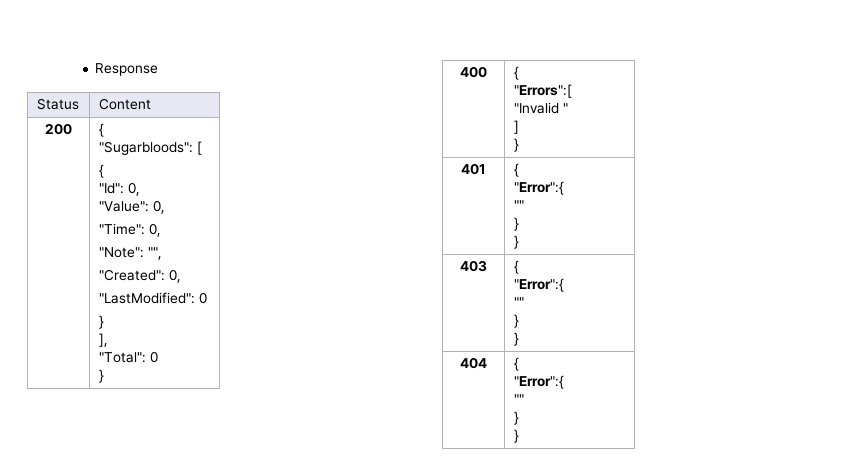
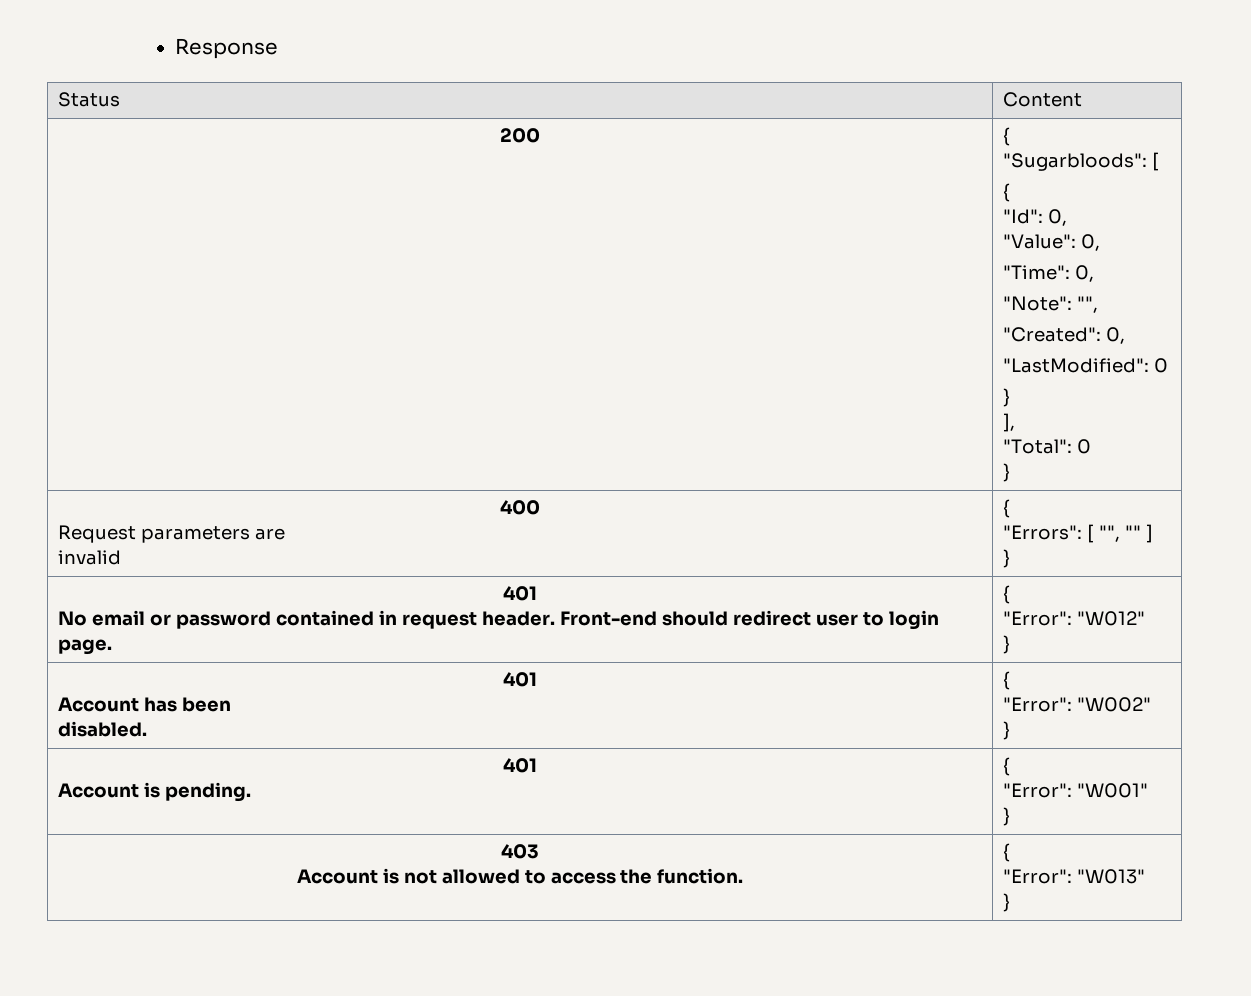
[513,66,519,80] [513,84,572,98] [513,102,568,114] [513,120,519,134] [513,138,519,152] [461,163,486,175] [513,163,519,177] [513,181,564,195] [513,200,524,210] [513,217,519,231] [513,235,519,249] [460,260,487,272] [513,260,519,274] [513,278,564,292] [513,297,524,307] [513,314,519,328] [513,332,519,346] [460,357,487,369] [513,357,519,371] [513,375,564,389] [513,394,524,404] [513,411,519,425] [513,429,519,443] | { // "Errors":[ // "Invalid " // ] // } // 401 | { // "Error":{ // "" // } // } // 403 | { // "Error":{ // "" // } // } // 404 | { // "Error":{ // "" // } // } -> [57,525,285,543] [57,550,121,565] [1002,499,1010,518] [1002,524,1153,543] [1002,549,1010,568] [503,586,537,601] [57,610,939,630] [57,639,112,655] [1002,585,1010,604] [1002,611,1145,626] [1002,635,1010,654] [503,672,537,687] [57,697,231,712] [57,721,147,737] [1002,671,1010,690] [1002,697,1151,712] [1002,721,1010,740] [503,758,537,773] [57,782,251,802] [1002,757,1010,776] [1002,783,1148,798] [1002,807,1010,826] [501,844,539,859] [296,868,744,884] [1002,843,1010,862] [1002,869,1145,884] [1002,893,1010,912] // Request parameters are // invalid | { // "Errors": [ "", "" ] // } // 401 // No email or password contained in request header. Front-end should redirect user to login page. | { // "Error": "W012" // } // 401 // Account has been // disabled. | { // "Error": "W002" // } // 401 // Account is pending. | { // "Error": "W001" // } // 403 // Account is not allowed to access the function. | { // "Error": "W013" // }

